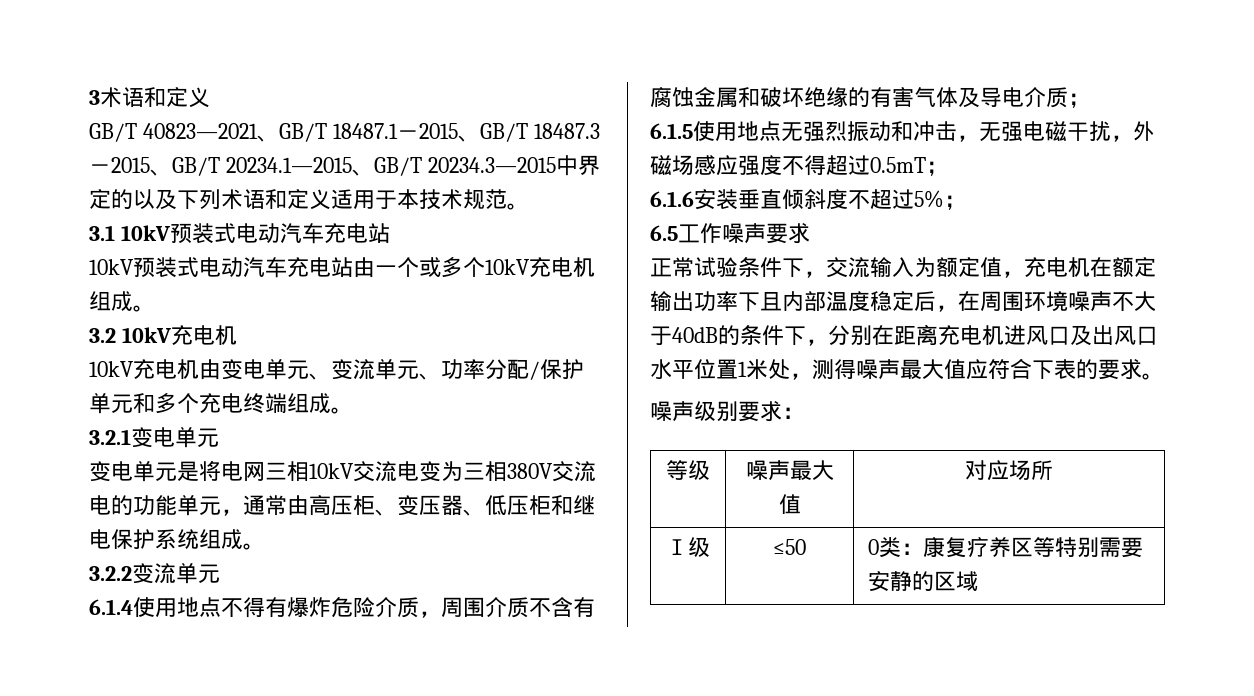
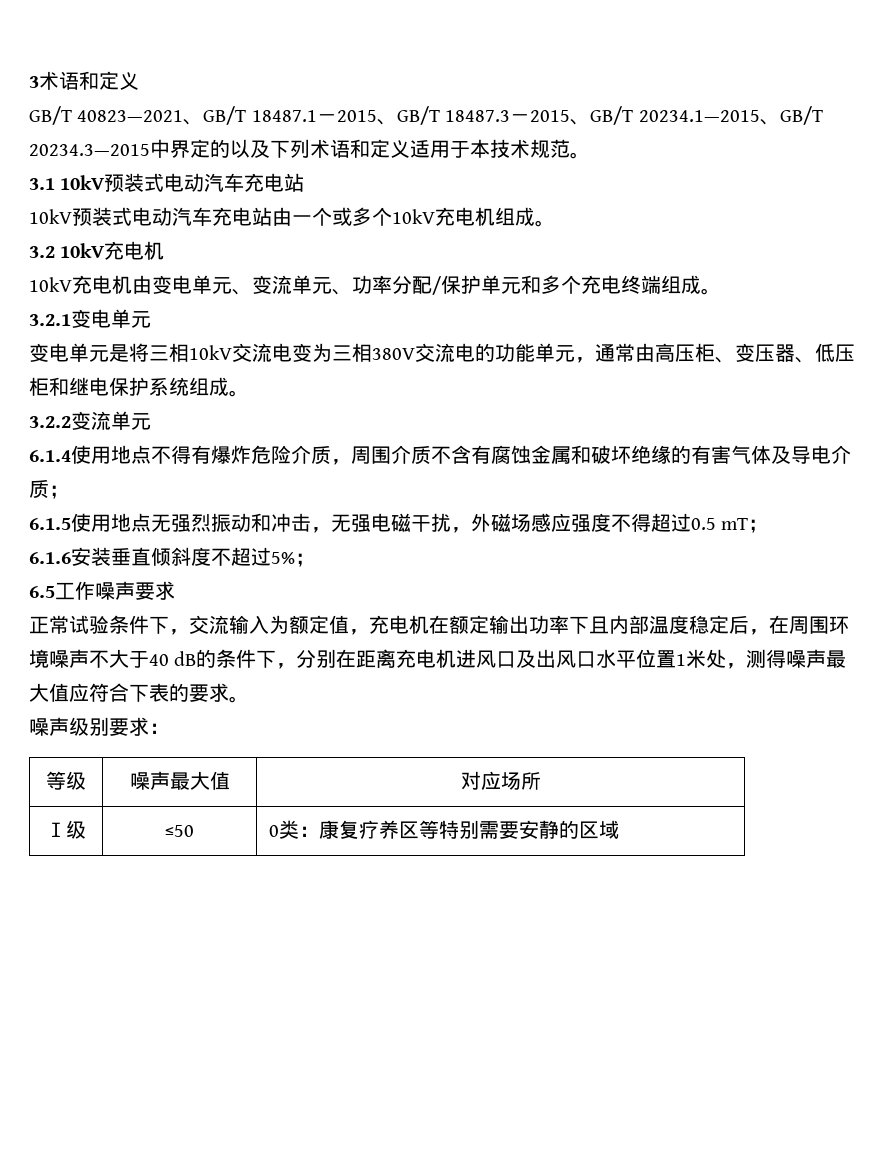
[221,461,265,481] 电网 -> (149, 352) none
[870,157,926,173] 0.5mT -> [691,518,749,530] 0.5 mT
[672,327,718,343] 40dB -> [149,651,197,666] 40 dB

